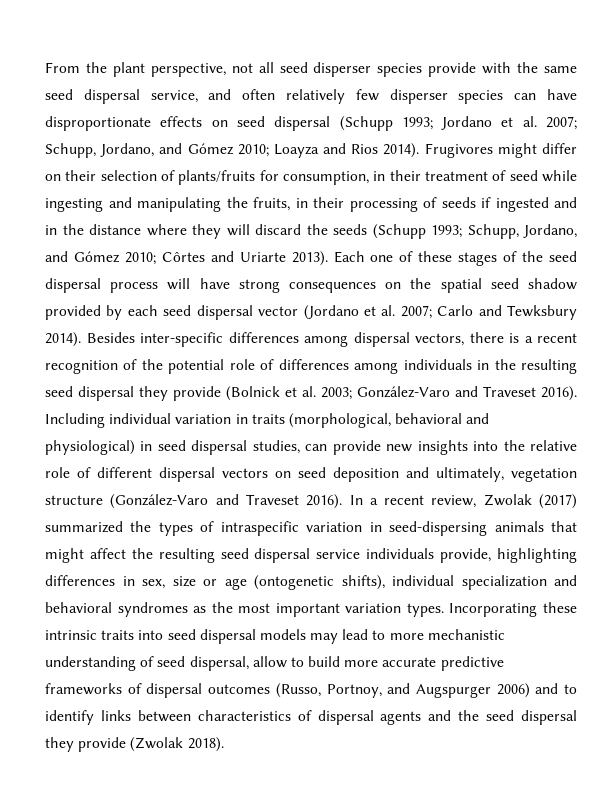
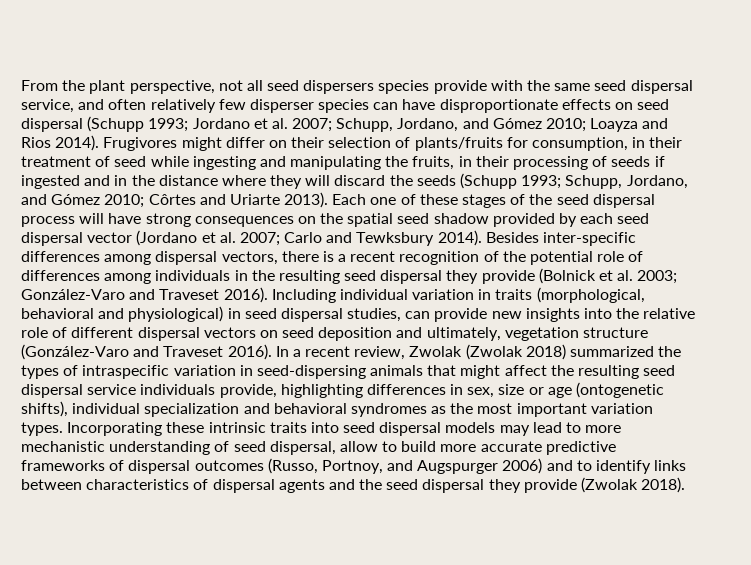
[313,62,372,77] disperser -> [303,80,375,94] dispersers
[539,494,578,509] (2017) -> [465,344,566,360] (Zwolak 2018)

